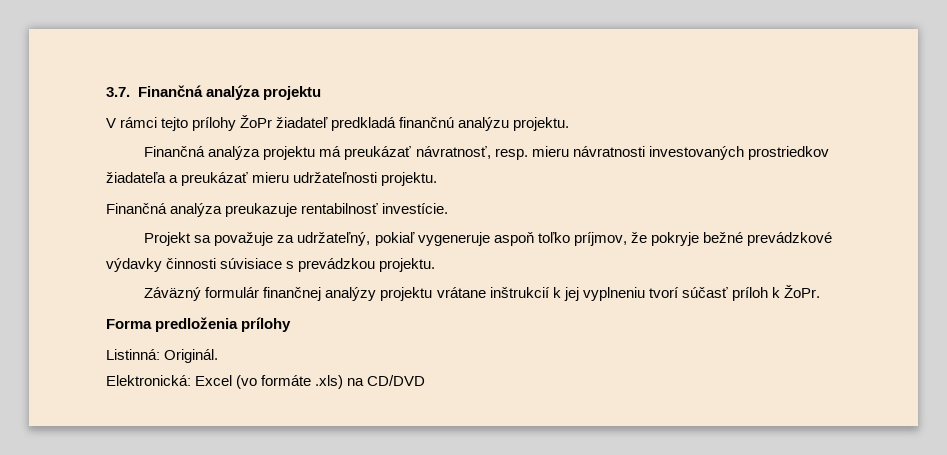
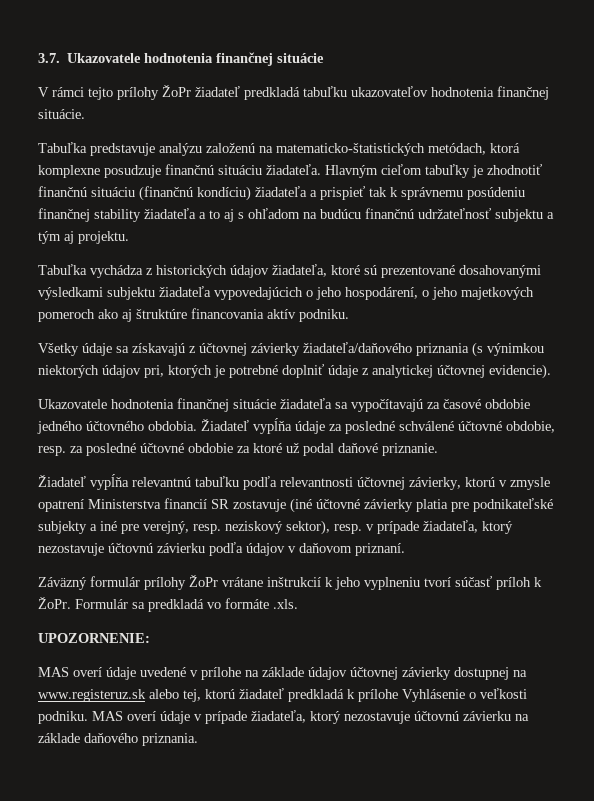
[137,85,321,100] Finančná analýza projektu -> [67,52,325,66] Ukazovatele hodnotenia finančnej situácie
[399,117,570,131] [144,146,829,160] [106,172,438,186] [106,203,449,217] [144,232,832,246] [106,258,436,272] finančnú analýzu projektu. // Finančná analýza projektu má preukázať návratnosť, resp. mieru návratnosti investovaných prostriedkov žiadateľa a preukázať mieru udržateľnosti projektu. // Finančná analýza preukazuje rentabilnosť investície. // Projekt sa považuje za udržateľný, pokiaľ vygeneruje aspoň toľko príjmov, že pokryje bežné prevádzkové výdavky činnosti súvisiace s prevádzkou projektu. -> [303,86,549,100] [38,109,85,119] [38,142,520,156] [38,164,542,178] [38,186,525,201] [38,208,554,222] [38,231,129,244] [38,264,541,278] [38,286,534,300] [38,308,349,322] [38,342,544,357] [38,364,551,379] [38,398,530,412] [37,418,555,434] [38,443,438,456] [38,474,550,490] [38,498,553,513] [38,520,513,535] [38,542,405,556] tabuľku ukazovateľov hodnotenia finančnej situácie. // Tabuľka predstavuje analýzu založenú na matematicko-štatistických metódach, ktorá komplexne posudzuje finančnú situáciu žiadateľa. Hlavným cieľom tabuľky je zhodnotiť finančnú situáciu (finančnú kondíciu) žiadateľa a prispieť tak k správnemu posúdeniu finančnej stability žiadateľa a to aj s ohľadom na budúcu finančnú udržateľnosť subjektu a tým aj projektu. // Tabuľka vychádza z historických údajov žiadateľa, ktoré sú prezentované dosahovanými výsledkami subjektu žiadateľa vypovedajúcich o jeho hospodárení, o jeho majetkových pomeroch ako aj štruktúre financovania aktív podniku. // Všetky údaje sa získavajú z účtovnej závierky žiadateľa/daňového priznania (s výnimkou niektorých údajov pri, ktorých je potrebné doplniť údaje z analytickej účtovnej evidencie). // Ukazovatele hodnotenia finančnej situácie žiadateľa sa vypočítavajú za časové obdobie jedného účtovného obdobia. Žiadateľ vypĺňa údaje za posledné schválené účtovné obdobie, resp. za posledné účtovné obdobie za ktoré už podal daňové priznanie. // Žiadateľ vypĺňa relevantnú tabuľku podľa relevantnosti účtovnej závierky, ktorú v zmysle opatrení Ministerstva financií SR zostavuje (iné účtovné závierky platia pre podnikateľské subjekty a iné pre verejný, resp. neziskový sektor), resp. v prípade žiadateľa, ktorý nezostavuje účtovnú závierku podľa údajov v daňovom priznaní.
[263,287,433,301] finančnej analýzy projektu -> [144,575,218,590] prílohy ŽoPr
[563,287,579,301] jej -> [335,577,360,590] jeho
[106,317,292,332] [106,349,219,363] [106,375,426,389] // Forma predloženia prílohy // Listinná: Originál. // Elektronická: Excel (vo formáte .xls) na CD/DVD -> [75,598,298,612] [38,633,150,643] [38,667,527,680] [38,688,527,702] [38,710,529,724] [38,733,198,746] Formulár sa predkladá vo formáte .xls. // UPOZORNENIE: // MAS overí údaje uvedené v prílohe na základe údajov účtovnej závierky dostupnej na www.registeruz.sk alebo tej, ktorú žiadateľ predkladá k prílohe Vyhlásenie o veľkosti podniku. MAS overí údaje v prípade žiadateľa, ktorý nezostavuje účtovnú závierku na základe daňového priznania.

